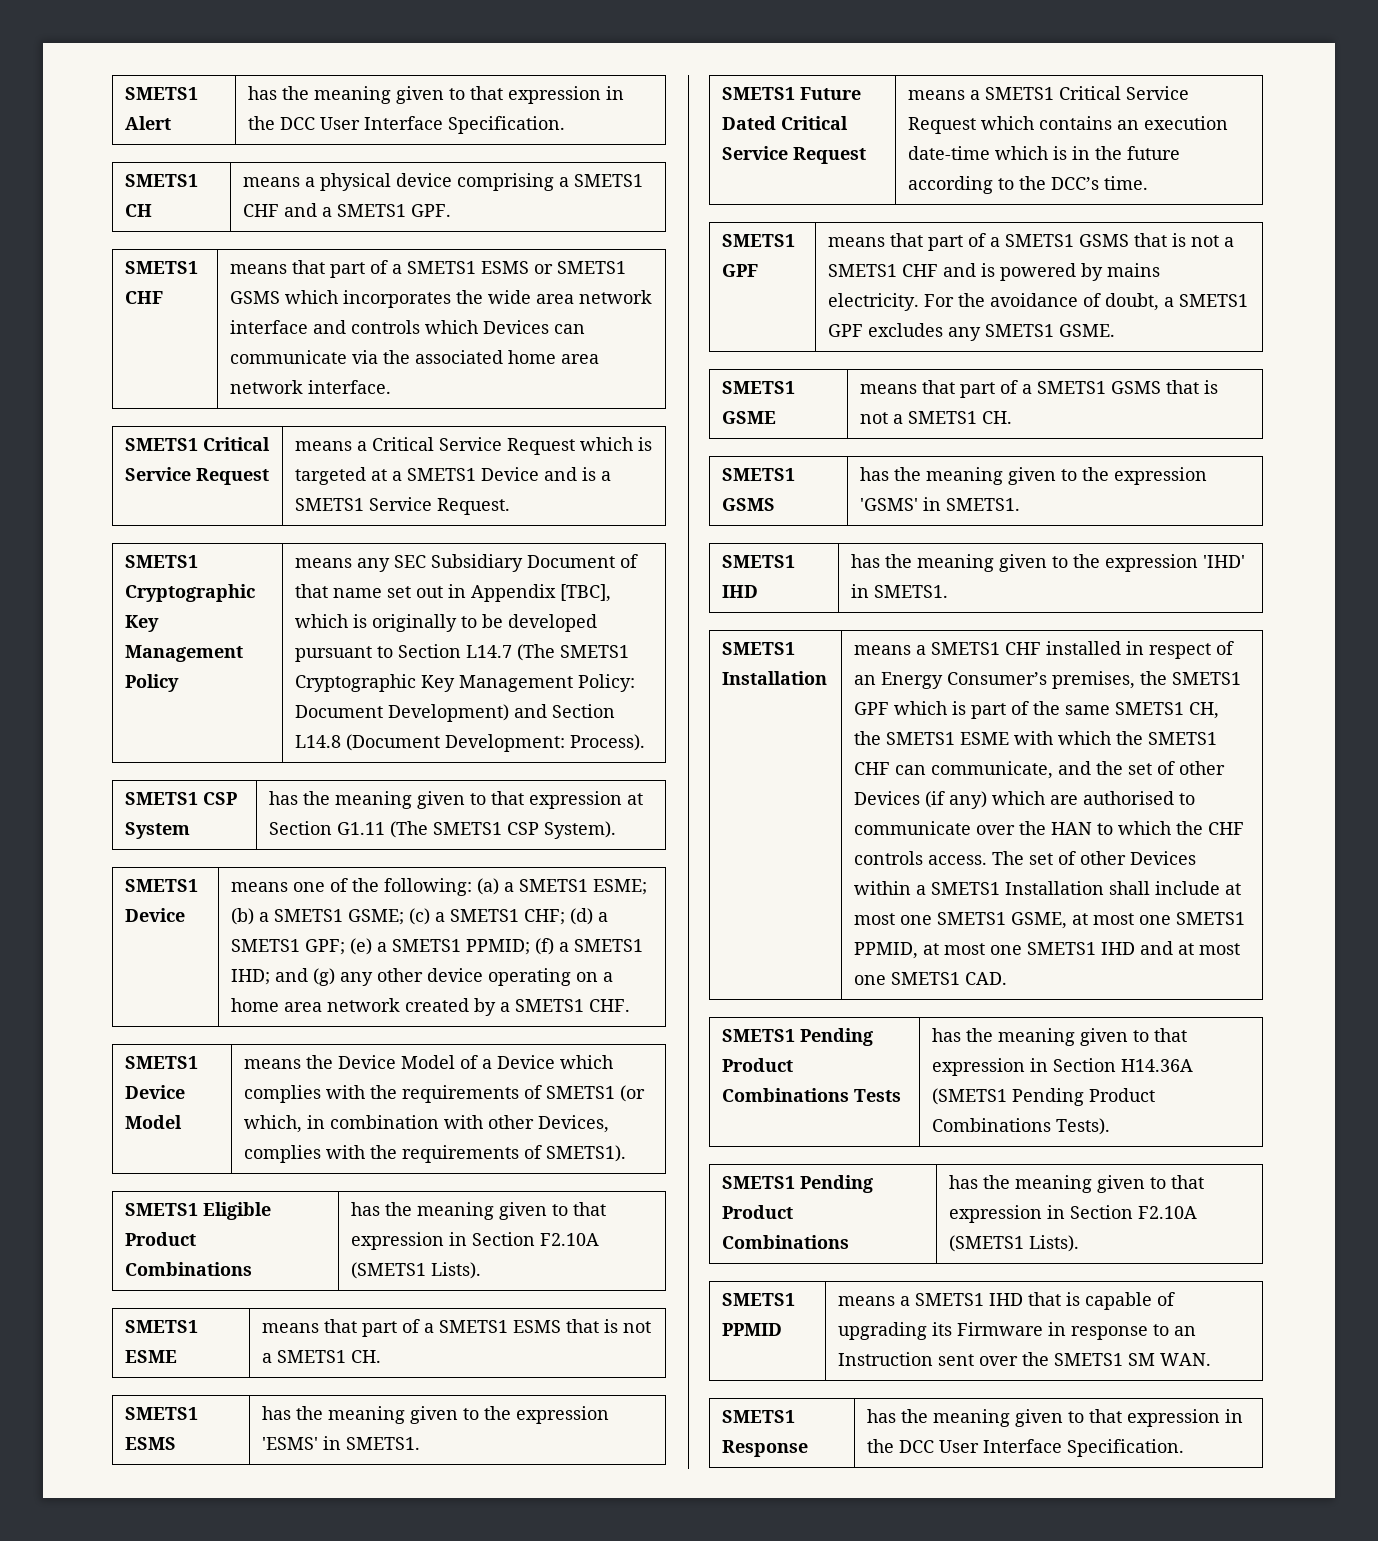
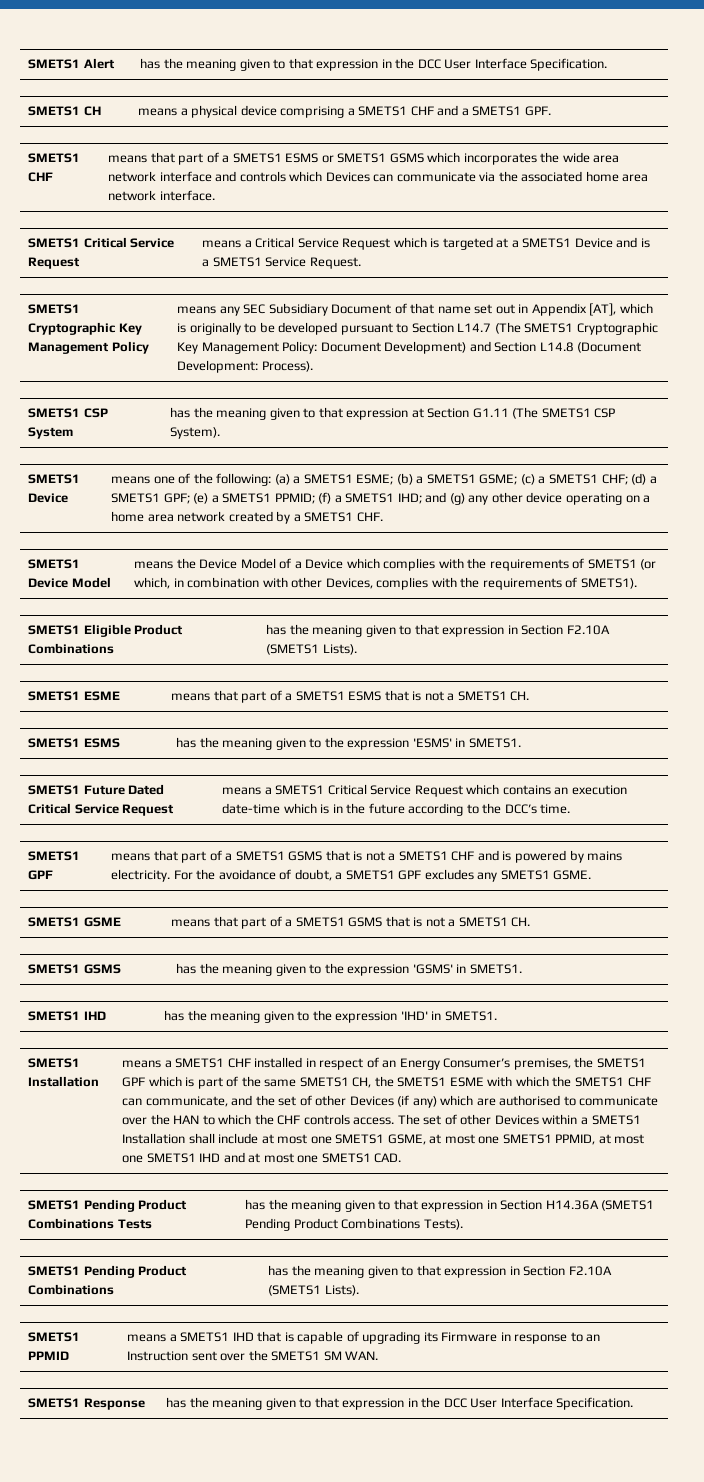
[559,584,611,602] [TBC], -> [589,303,617,316] [AT],

